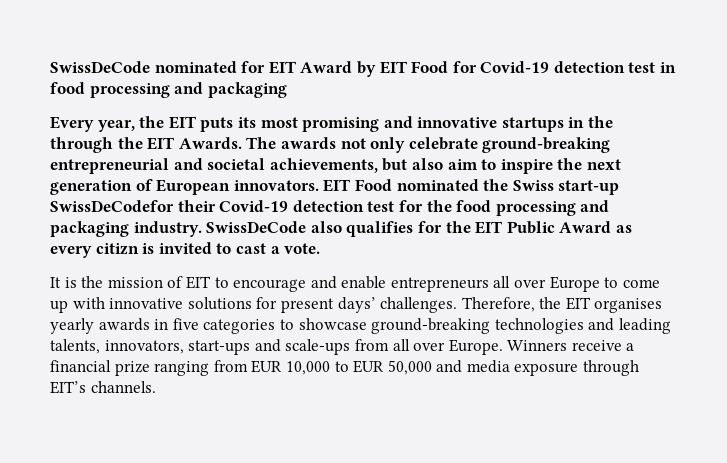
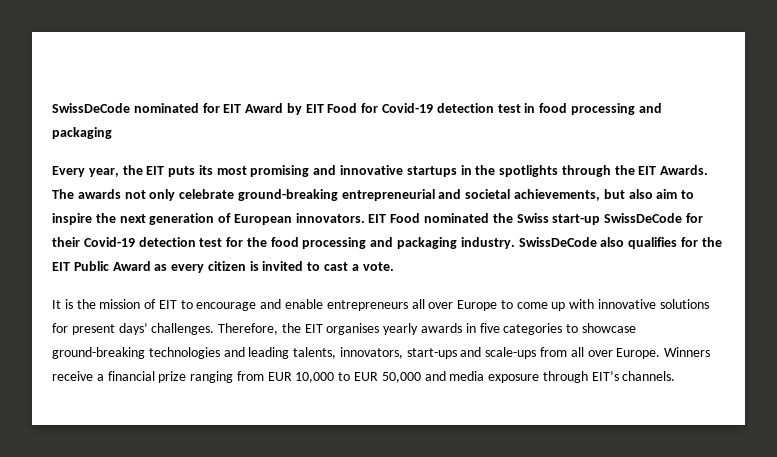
(614, 122) none -> [499,165,559,177] spotlights
[50,200,174,212] SwissDeCodefor -> [604,213,703,223] SwissDeCode for
[95,243,139,255] citizn -> [207,261,246,271] citizen

